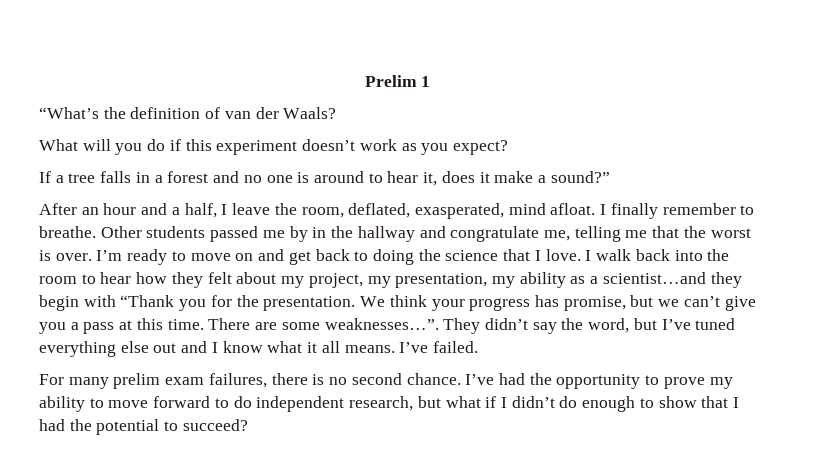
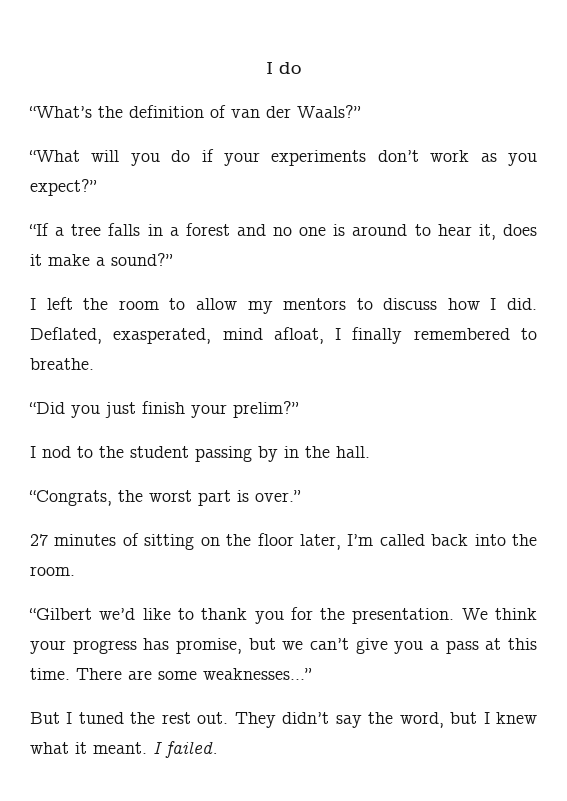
[364,75,431,87] Prelim 1 -> [266,62,301,74] I do
[283,107,337,119] [39,139,78,151] Waals? // What -> [297,105,361,118] [29,150,80,162] Waals?” // “What
[185,139,356,155] this experiment doesn’t -> [224,150,419,166] your experiments don’t
[452,140,508,155] [39,171,51,183] expect? // If -> [30,179,97,196] [29,223,49,236] expect?” // “If
[39,203,411,218] After an hour and a half, I leave the room, deflated, -> [30,297,537,314] [30,327,102,344] I left the room to allow my mentors to discuss how I did. Deflated,
[550,203,596,215] afloat. -> [273,327,324,344] afloat,
[662,203,736,215] remember -> [413,328,510,340] remembered
[100,226,751,242] [39,249,730,265] [39,272,742,288] [39,295,175,311] Other students passed me by in the hallway and congratulate me, telling me that the worst is over. I’m ready to move on and get back to doing the science that I love. I walk back into the room to hear how they felt about my project, my presentation, my ability as a scientist…and they begin with “Thank -> [29,401,299,418] [30,446,370,462] [29,490,301,506] [30,533,538,550] [30,566,75,576] [29,608,248,620] // “Did you just finish your prelim?” // I nod to the student passing by in the hall. // “Congrats, the worst part is over.” // 27 minutes of sitting on the floor later, I’m called back into the room. // “Gilbert we’d like to thank
[324,318,439,330] weaknesses…”. -> [203,668,312,680] [30,712,229,724] weaknesses…” // But I tuned the rest out.
[661,318,736,330] [39,341,478,357] [39,373,733,389] [39,396,740,412] [39,419,248,435] I’ve tuned everything else out and I know what it all means. I’ve failed. // For many prelim exam failures, there is no second chance. I’ve had the opportunity to prove my ability to move forward to do independent research, but what if I didn’t do enough to show that I had the potential to succeed? -> [483,712,537,724] [30,741,218,758] I knew what it meant. I failed.

